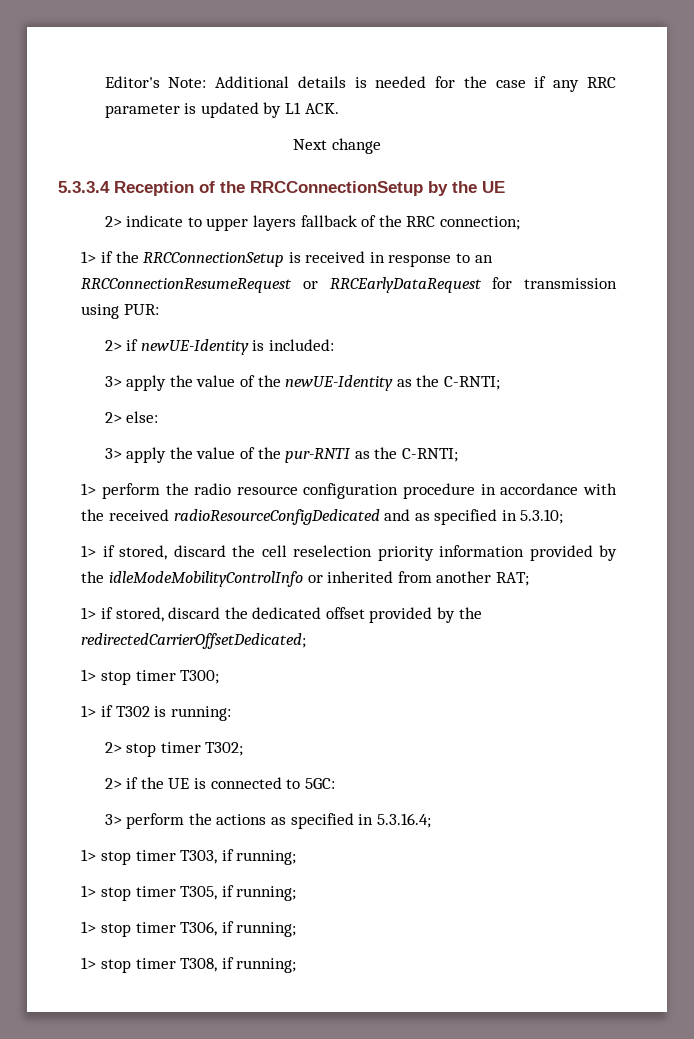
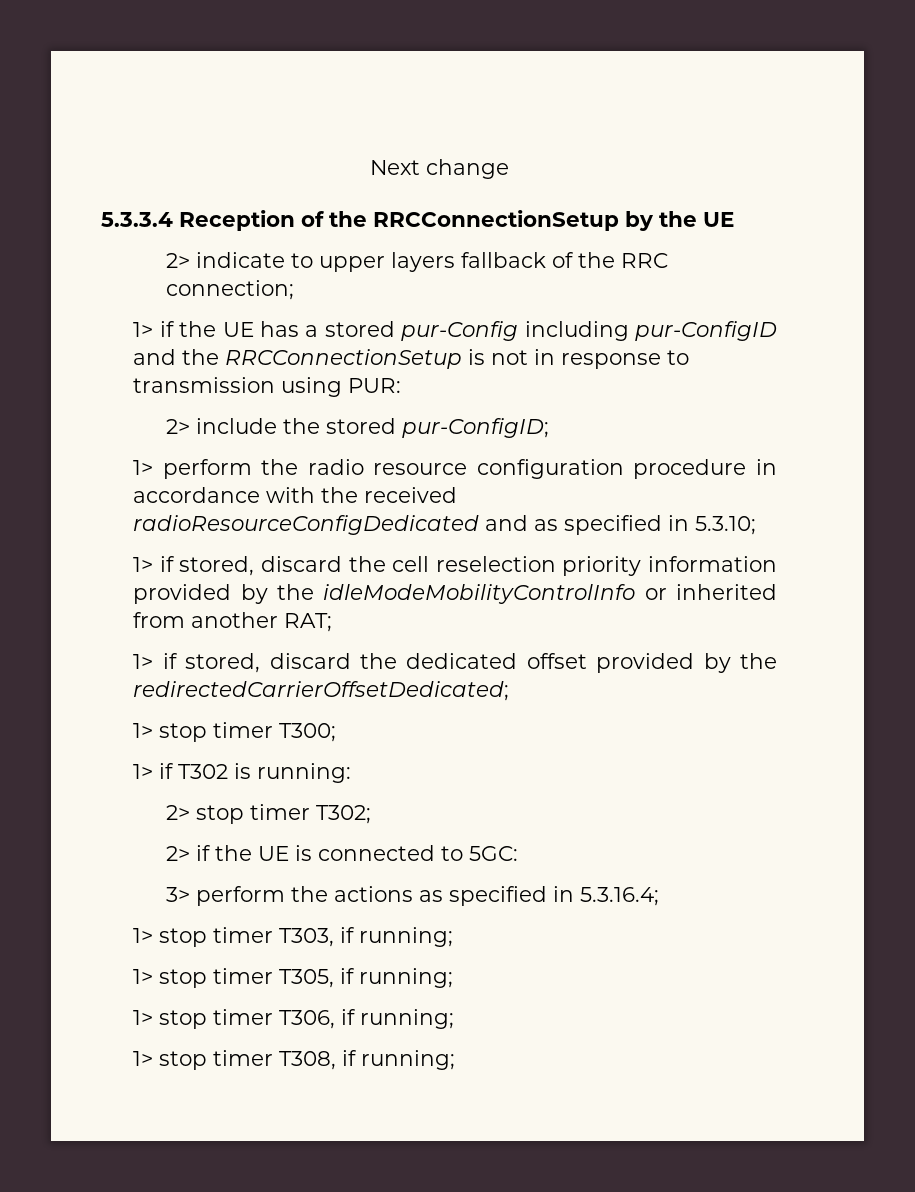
[104,76,616,92] [104,102,339,118] Editor's Note: Additional details is needed for the case if any RRC parameter is updated by L1 ACK. // -> (369, 167) none
(139, 257) none -> [222,321,777,341] [133,349,220,365] UE has a stored pur-Config including pur-ConfigID and the
[305,251,366,263] received -> [491,350,529,365] not
[474,255,493,263] [81,277,513,293] an RRCConnectionResumeRequest or RRCEarlyDataRequest for -> (690, 357) none
[126,339,335,355] [104,375,500,391] [104,411,159,423] [104,447,458,463] if newUE-Identity is included: // 3> apply the value of the newUE-Identity as the C-RNTI; // 2> else: // 3> apply the value of the pur-RNTI as the C-RNTI; -> [195,418,549,438] include the stored pur-ConfigID;

